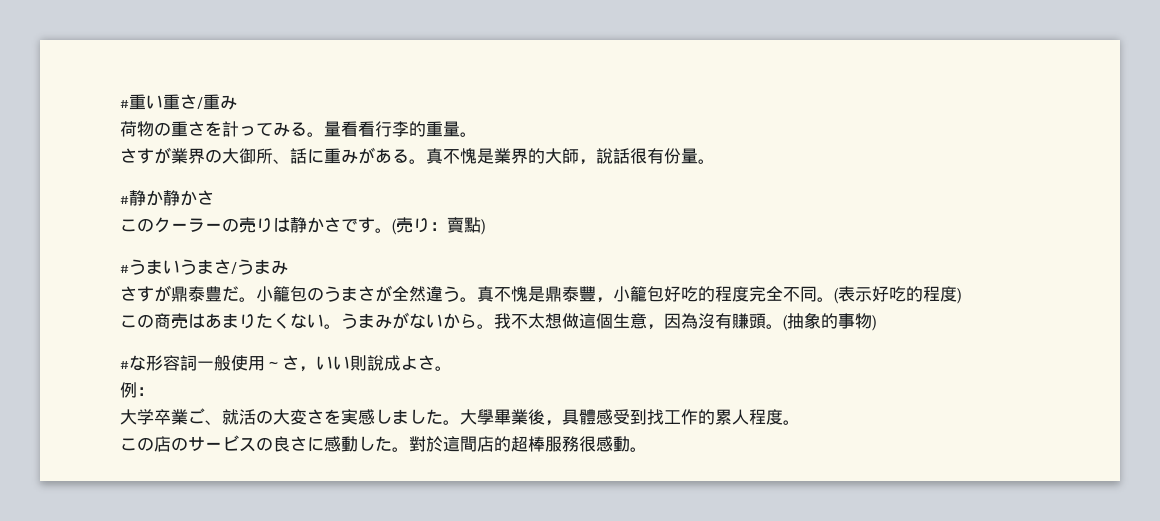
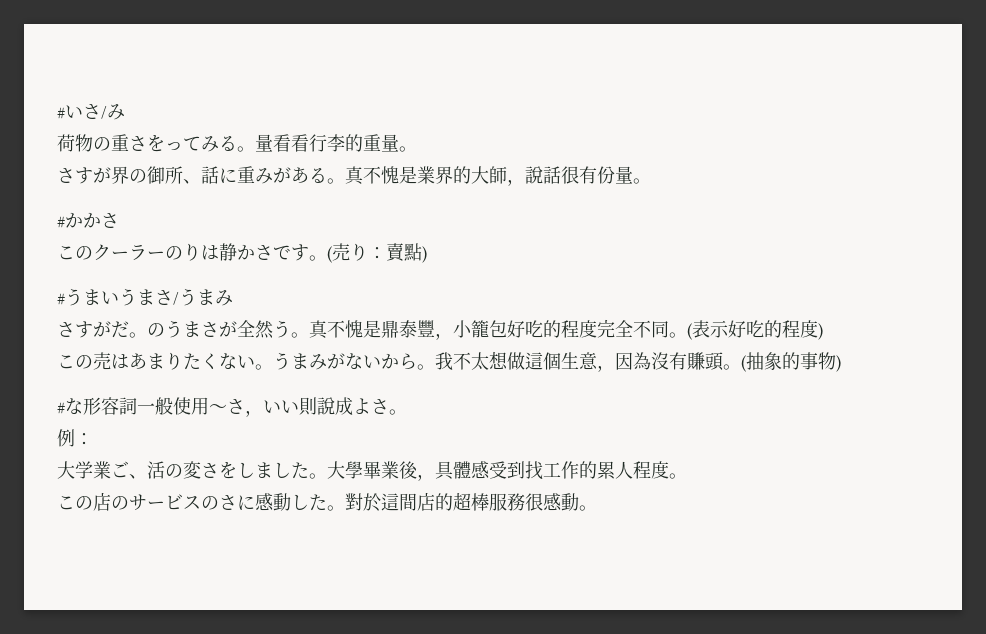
[120,94,220,110] #重い重さ/重 -> [57,104,107,119] #いさ/
[222,121,239,137] 計 -> (165, 143) none
[171,148,239,164] 業界の大 -> [111,166,147,184] 界の
[129,190,180,206] 静か静 -> [65,212,83,228] か
[239,217,256,233] 売 -> (183, 253) none
[171,286,307,302] 鼎泰豊だ。小籠包 -> [111,321,147,338] だ。
[426,286,443,302] 違 -> (274, 329) none
[154,313,171,329] 商 -> (93, 362) none
[154,408,375,425] 卒業ご、就活の大変さを実感 -> [93,461,237,479] 業ご、活の変さを
[273,436,290,452] 良 -> (219, 503) none

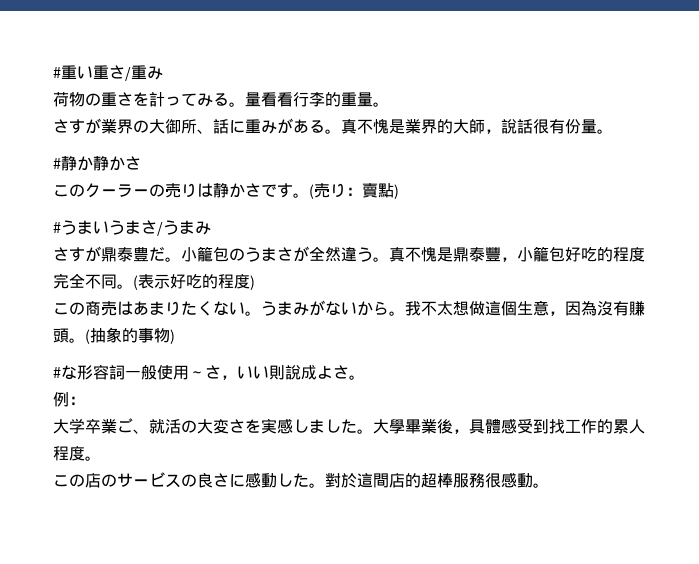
[57,104,107,119] #いさ/ -> [53,65,147,81] #重い重さ/重
(165, 143) none -> [149,92,165,107] 計
[111,166,147,184] 界の -> [101,119,165,134] 業界の大
[65,212,83,228] か -> [61,155,109,171] 静か静
(183, 253) none -> [165,183,181,198] 売
[111,321,147,338] だ。 -> [101,246,229,262] 鼎泰豊だ。小籠包
(274, 329) none -> [341,247,357,262] 違
(93, 362) none -> [85,301,101,316] 商
[93,461,237,479] 業ご、活の変さを -> [85,418,293,434] 卒業ご、就活の大変さを実感
(219, 503) none -> [197,473,213,488] 良

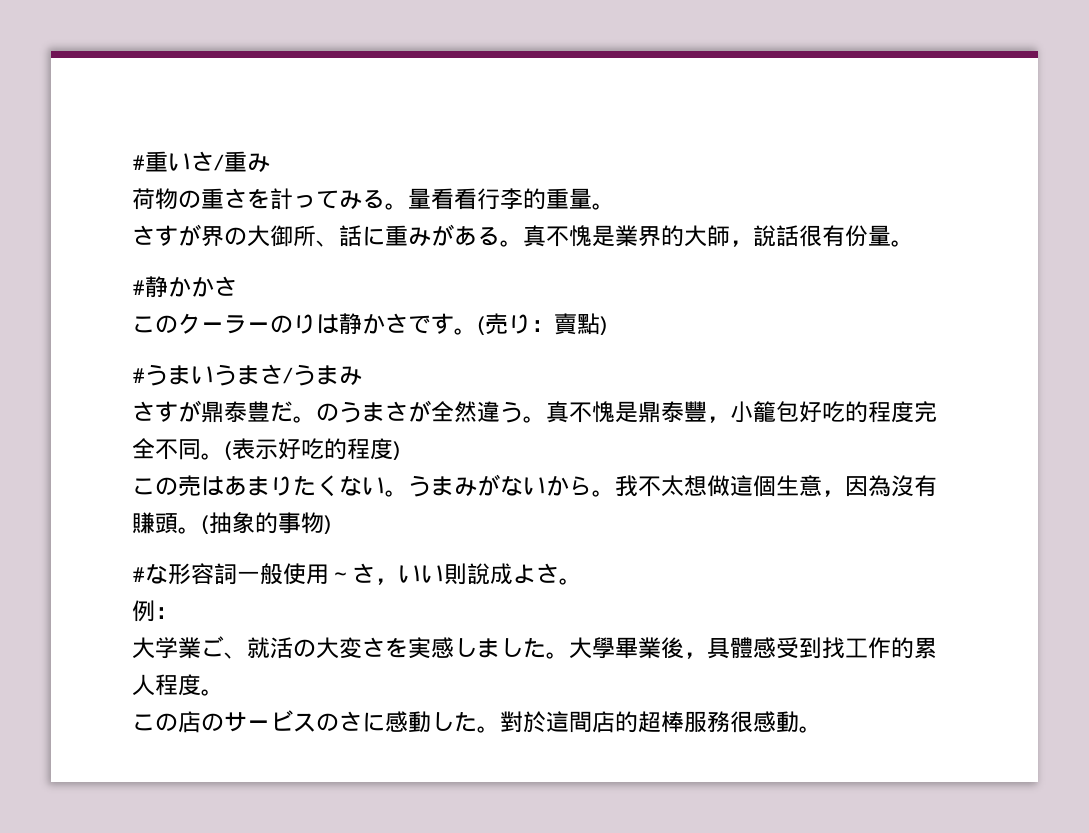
[93,65,109,79] 重 -> (191, 162) none
[101,119,117,134] 業 -> (201, 235) none
[93,155,109,171] 静 -> (191, 286) none
[165,183,181,198] 売 -> (293, 324) none
[181,246,229,262] 小籠包 -> (316, 419) none
[85,301,101,316] 商 -> (178, 486) none
[85,418,101,434] 卒 -> (178, 648) none
[197,473,213,488] 良 -> (339, 722) none

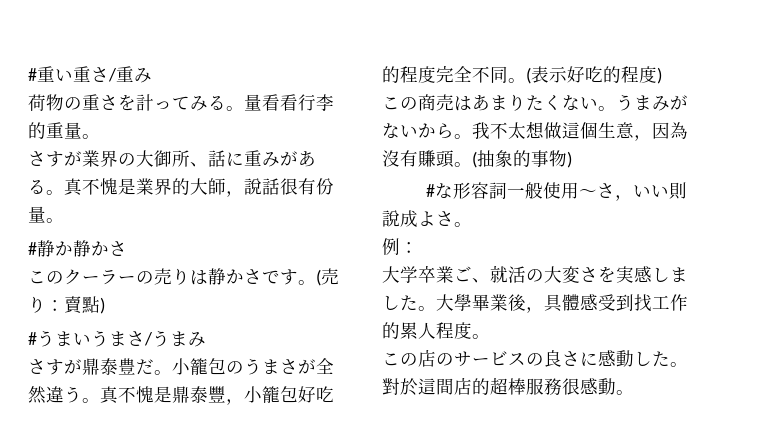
(191, 162) none -> [73,66,91,82] 重
(201, 235) none -> [82,150,100,167] 業
(191, 286) none -> [73,240,91,257] 静
(293, 324) none -> [154,268,172,285] 売
(316, 419) none -> [172,358,226,375] 小籠包
(178, 486) none -> [418,94,436,111] 商
(178, 648) none -> [418,265,436,283] 卒
(339, 722) none -> [544,350,562,367] 良

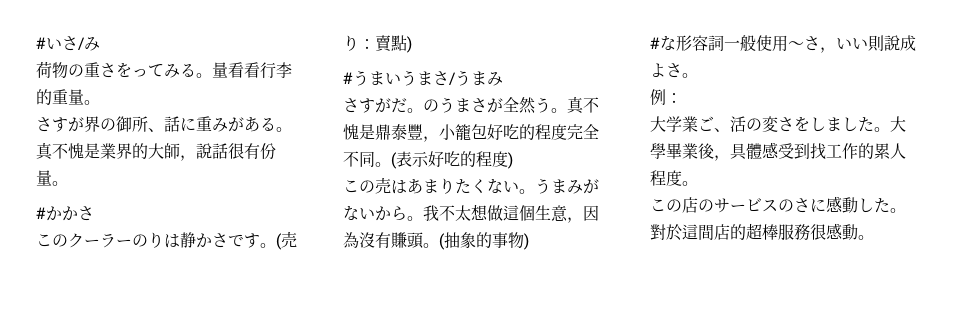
[28,66,134,82] #重い重さ/重 -> [36,36,85,51] #いさ/
[136,94,154,111] 計 -> (132, 70) none
[82,150,154,167] 業界の大 -> [84,116,116,132] 界の
[37,240,91,257] 静か静 -> [46,206,62,221] か
[154,268,172,285] 売 -> (148, 240) none
[82,358,226,375] 鼎泰豊だ。小籠包 -> [391,98,423,113] だ。
[46,386,64,403] 違 -> (536, 105) none
[418,94,436,111] 商 -> (375, 186) none
[418,265,652,283] 卒業ご、就活の大変さを実感 -> [682,116,810,132] 業ご、活の変さを
[544,350,562,367] 良 -> (794, 205) none

